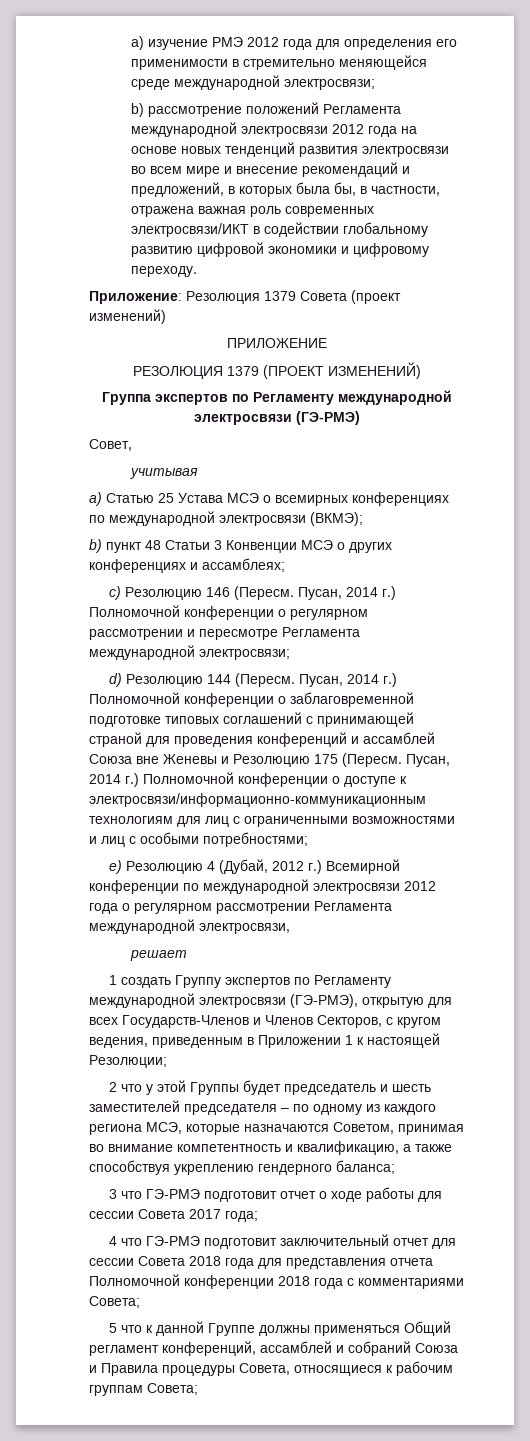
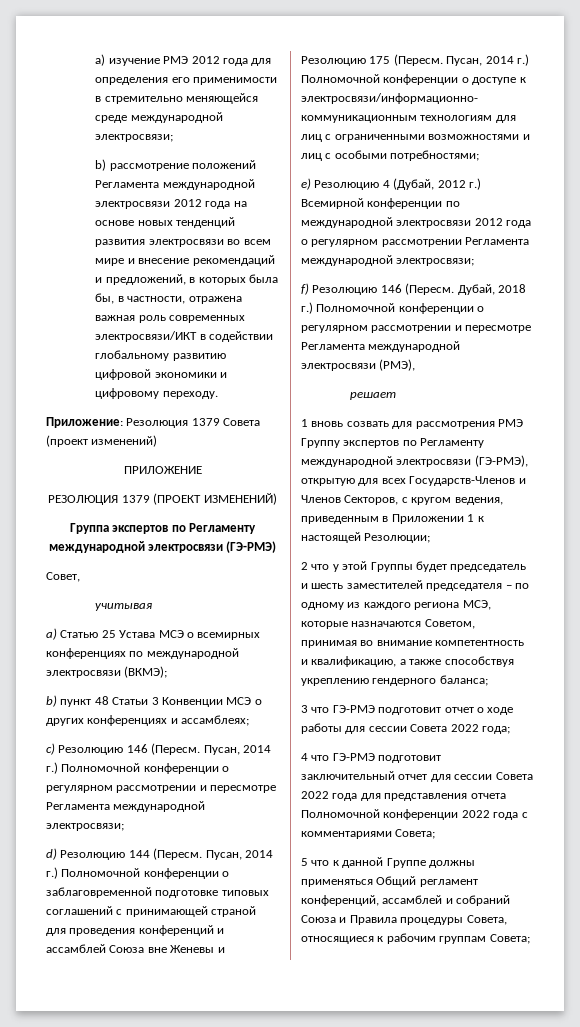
[199,923,290,934] [130,950,188,961] [108,975,171,988] электросвязи, // решает // 1 создать -> [396,258,475,266] [301,283,526,295] [301,302,485,314] [301,325,532,333] [301,341,461,352] [301,359,416,371] [350,392,397,400] [301,419,523,429] электросвязи; // f) Резолюцию 146 (Пересм. Дубай, 2018 г.) Полномочной конференции о регулярном рассмотрении и пересмотре Регламента международной электросвязи (РМЭ), // решает // 1 вновь созвать для рассмотрения РМЭ
[189,1209,221,1219] 2017 -> [450,724,479,732] 2022
[189,1256,221,1266] 2018 -> [301,791,329,799] 2022
[278,1276,310,1286] 2018 -> [461,810,490,818] 2022

